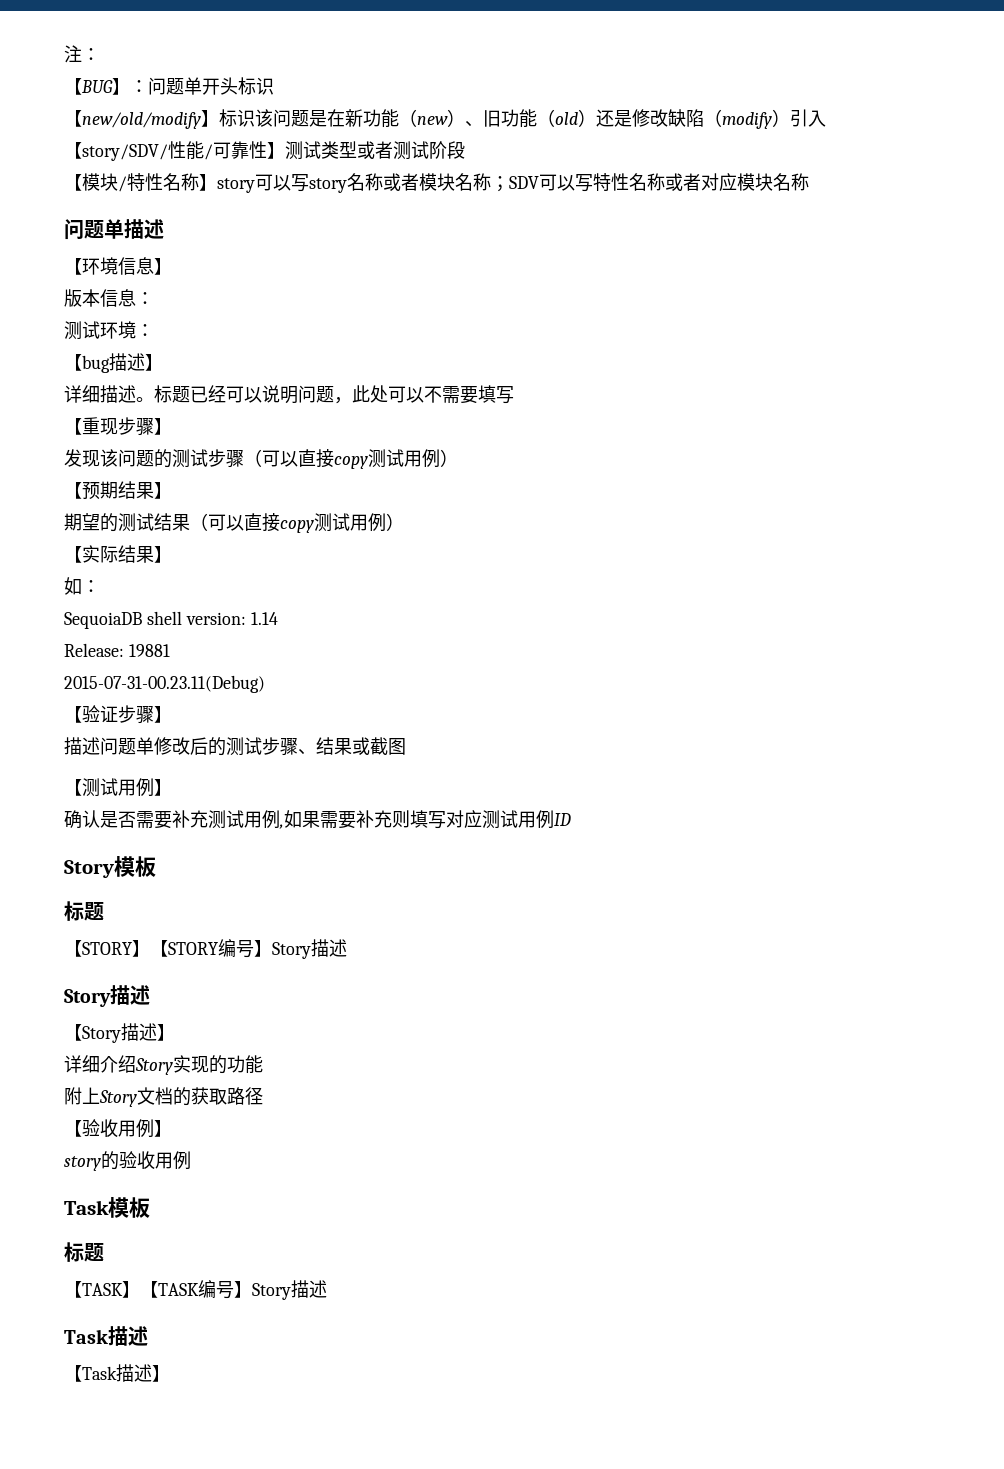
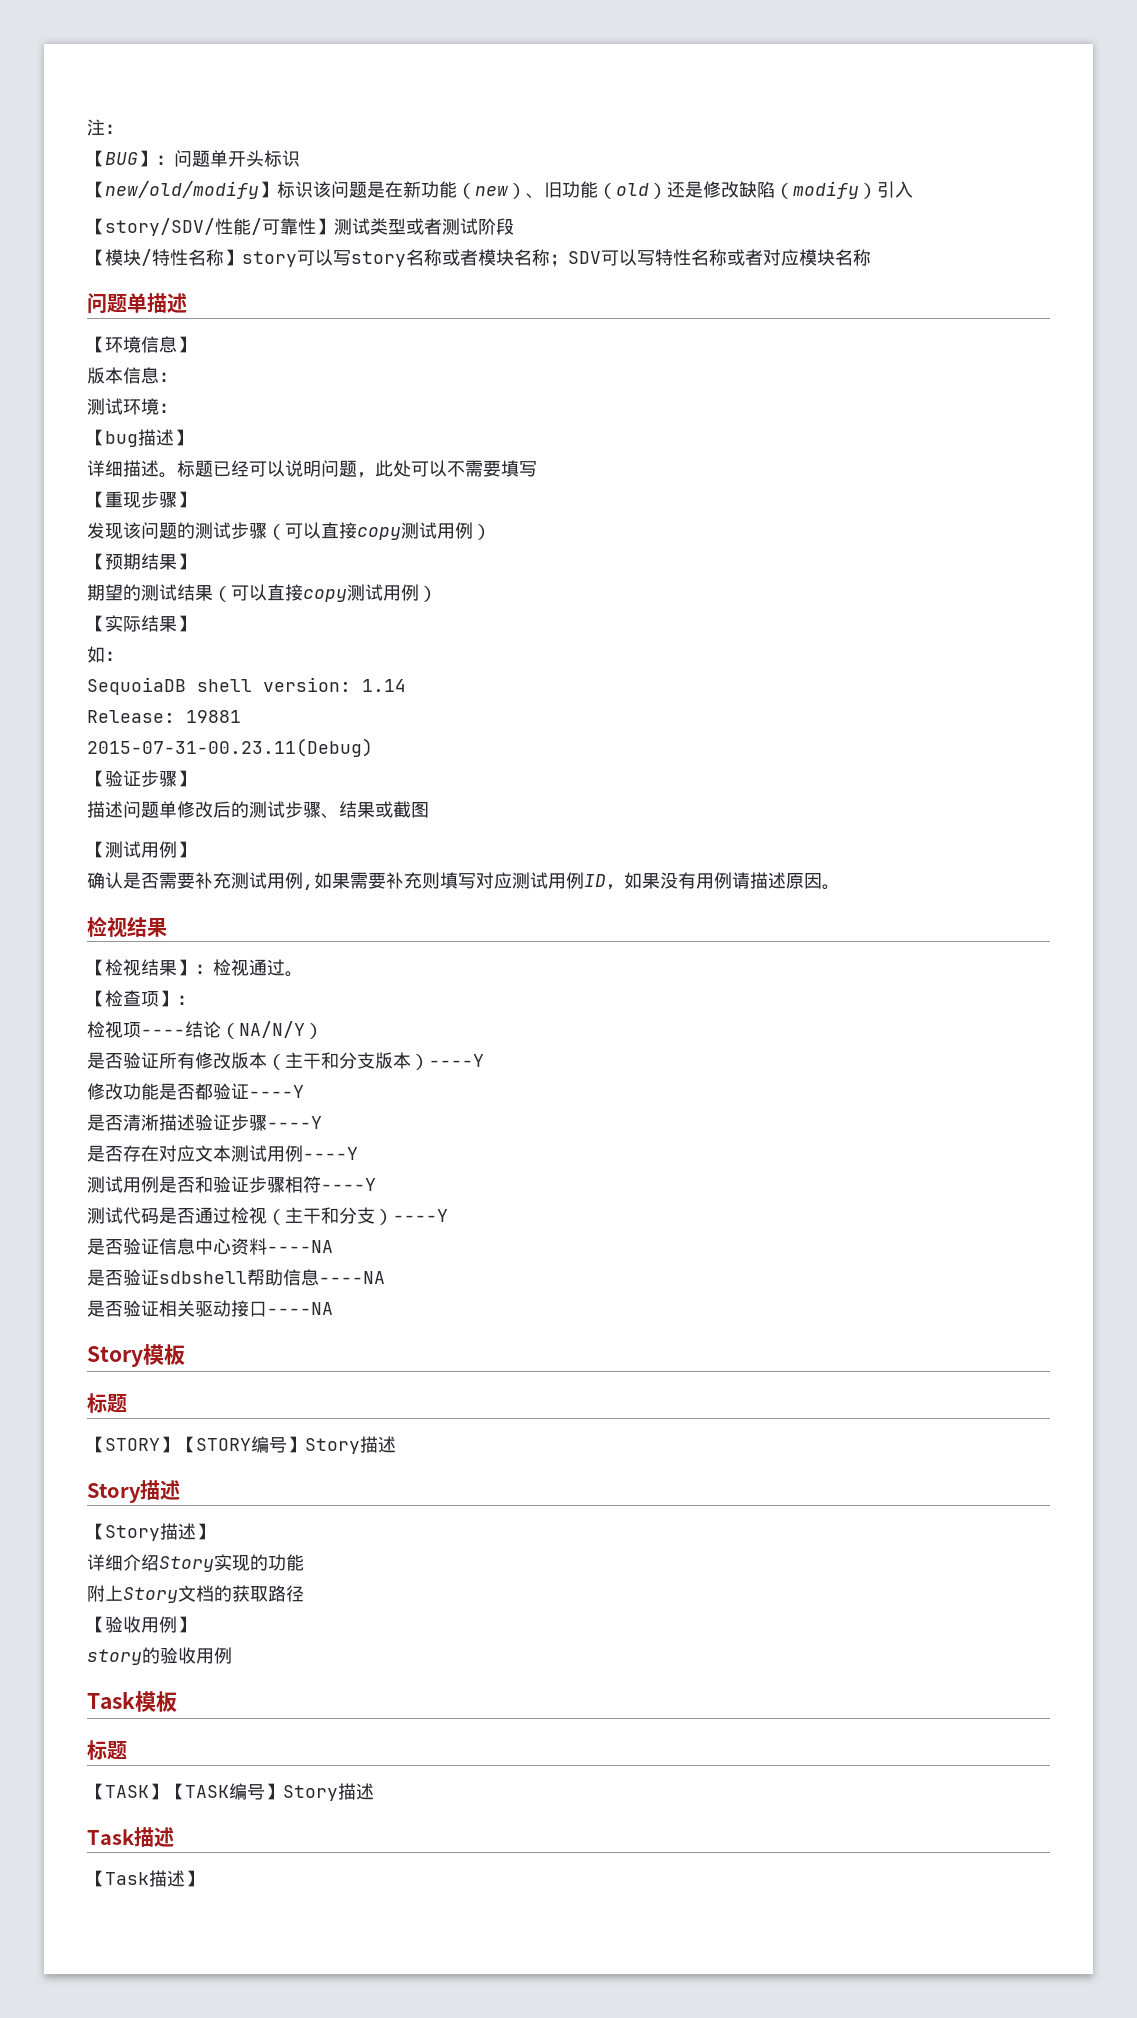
(571, 819) none -> [606,872,840,890] [87,916,167,937] [87,959,303,977] [87,990,195,1007] [87,1021,323,1039] [87,1052,484,1070] [87,1083,304,1100] [87,1114,322,1131] [87,1145,358,1162] [87,1176,376,1193] [87,1207,448,1225] [87,1238,333,1255] [87,1269,385,1286] [87,1300,333,1317] ，如果没有用例请描述原因。 // 检视结果 // 【检视结果】：检视通过。 // 【检查项】： // 检视项----结论（NA/N/Y） // 是否验证所有修改版本（主干和分支版本）----Y // 修改功能是否都验证----Y // 是否清淅描述验证步骤----Y // 是否存在对应文本测试用例----Y // 测试用例是否和验证步骤相符----Y // 测试代码是否通过检视（主干和分支）----Y // 是否验证信息中心资料----NA // 是否验证sdbshell帮助信息----NA // 是否验证相关驱动接口----NA

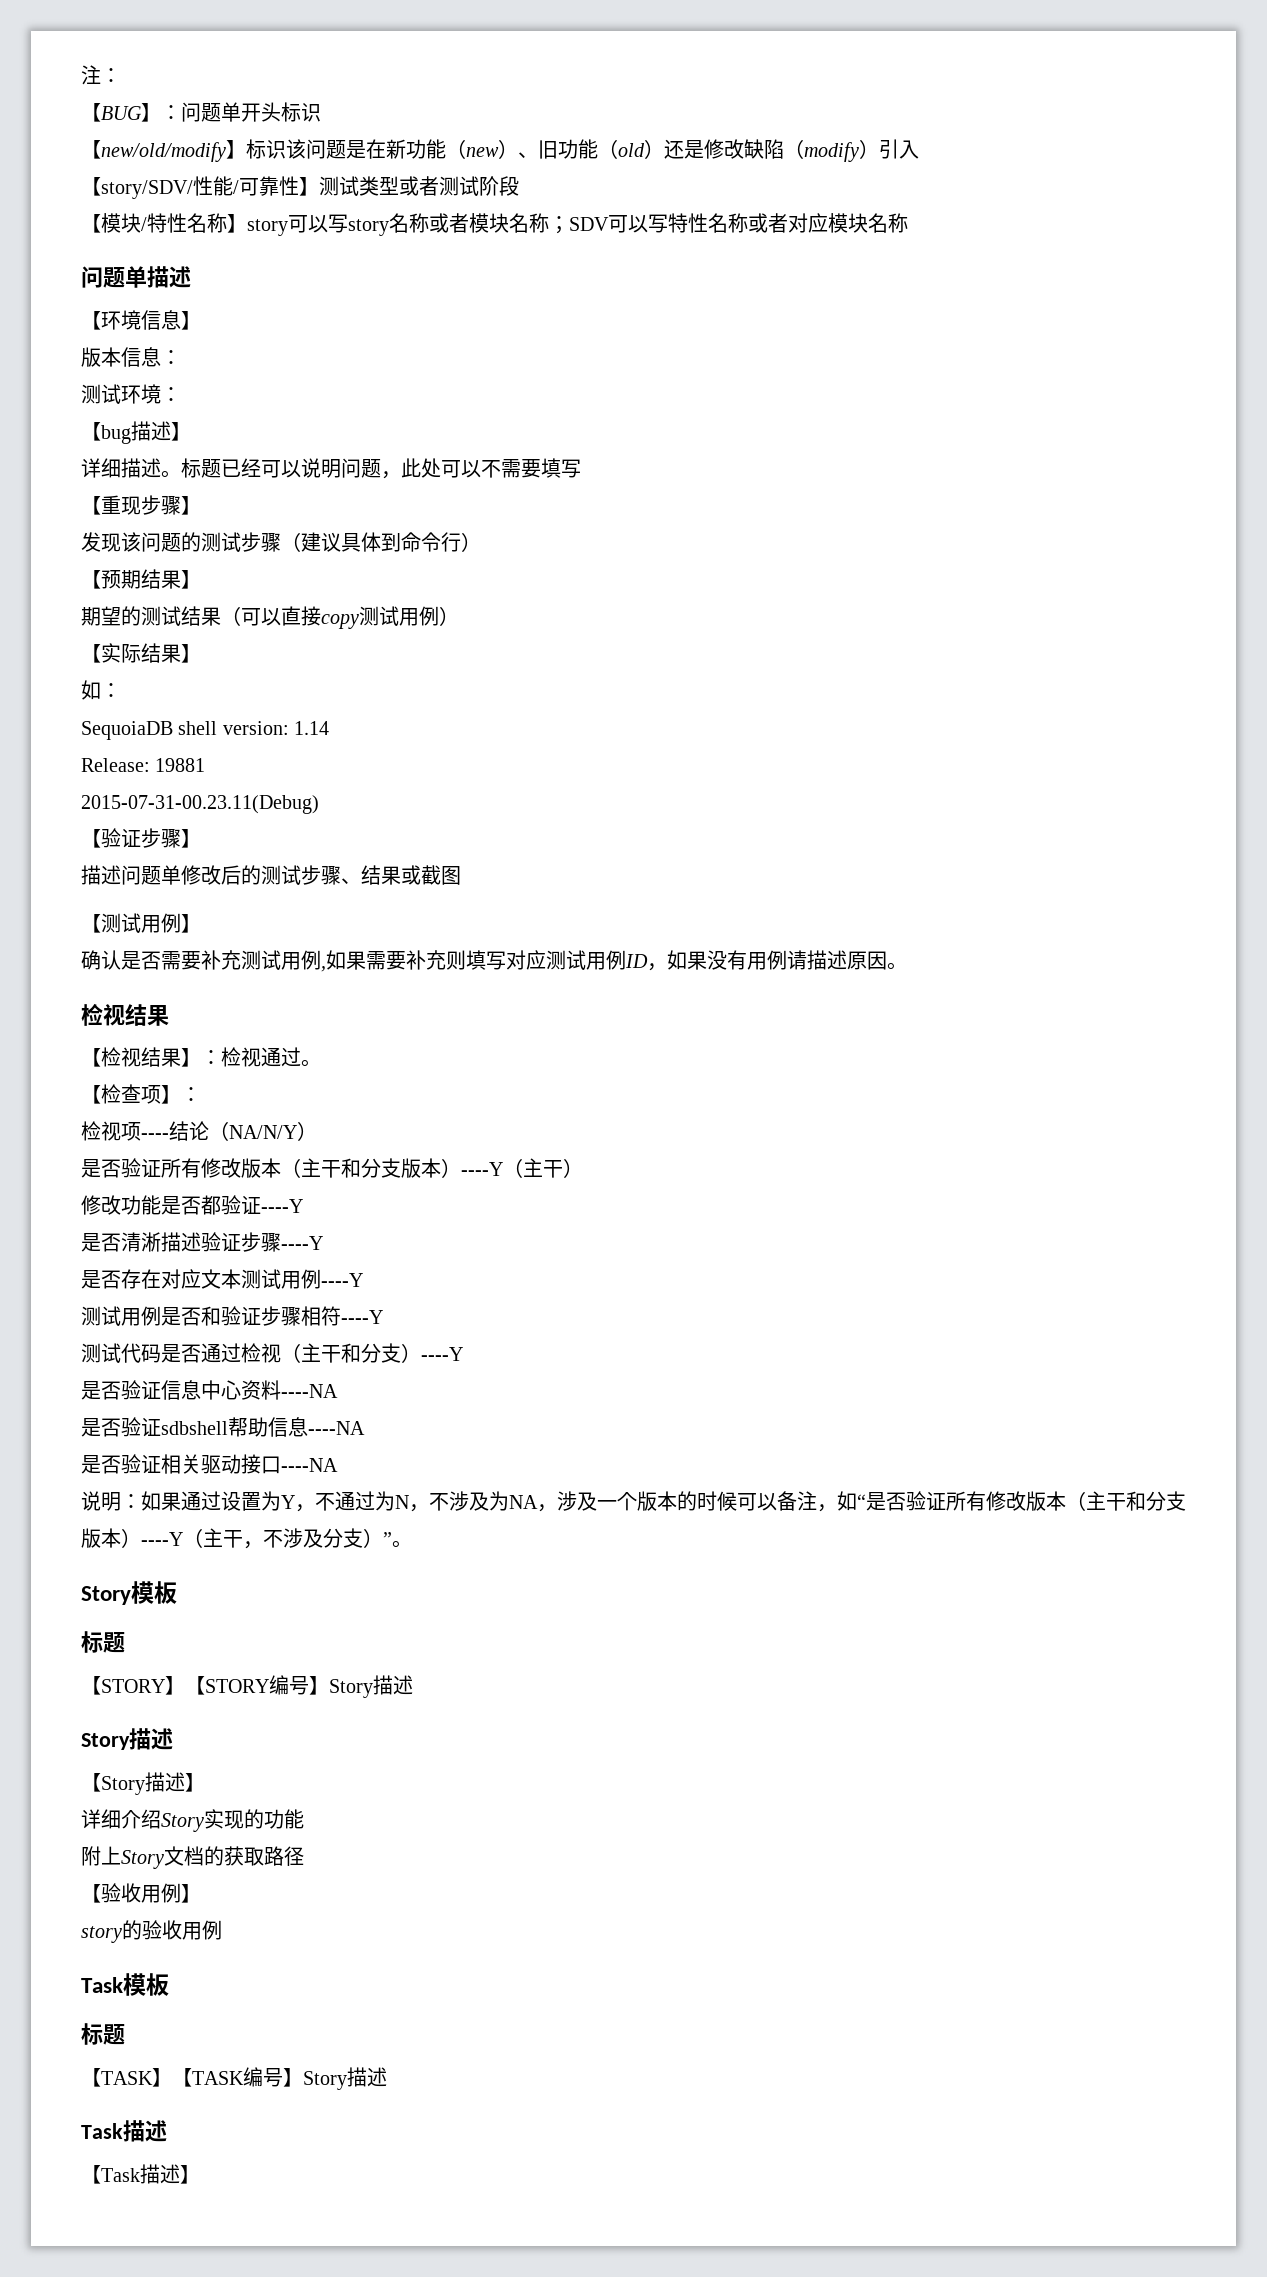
[285,522,473,540] 可以直接copy测试用例 -> [301,532,461,552] 建议具体到命令行
(484, 1060) none -> [503,1158,583,1178] （主干）
(333, 1308) none -> [81,1491,1186,1512] [81,1528,412,1549] // 说明：如果通过设置为Y，不通过为N，不涉及为NA，涉及一个版本的时候可以备注，如“是否验证所有修改版本（主干和分支版本）----Y（主干，不涉及分支）”。

